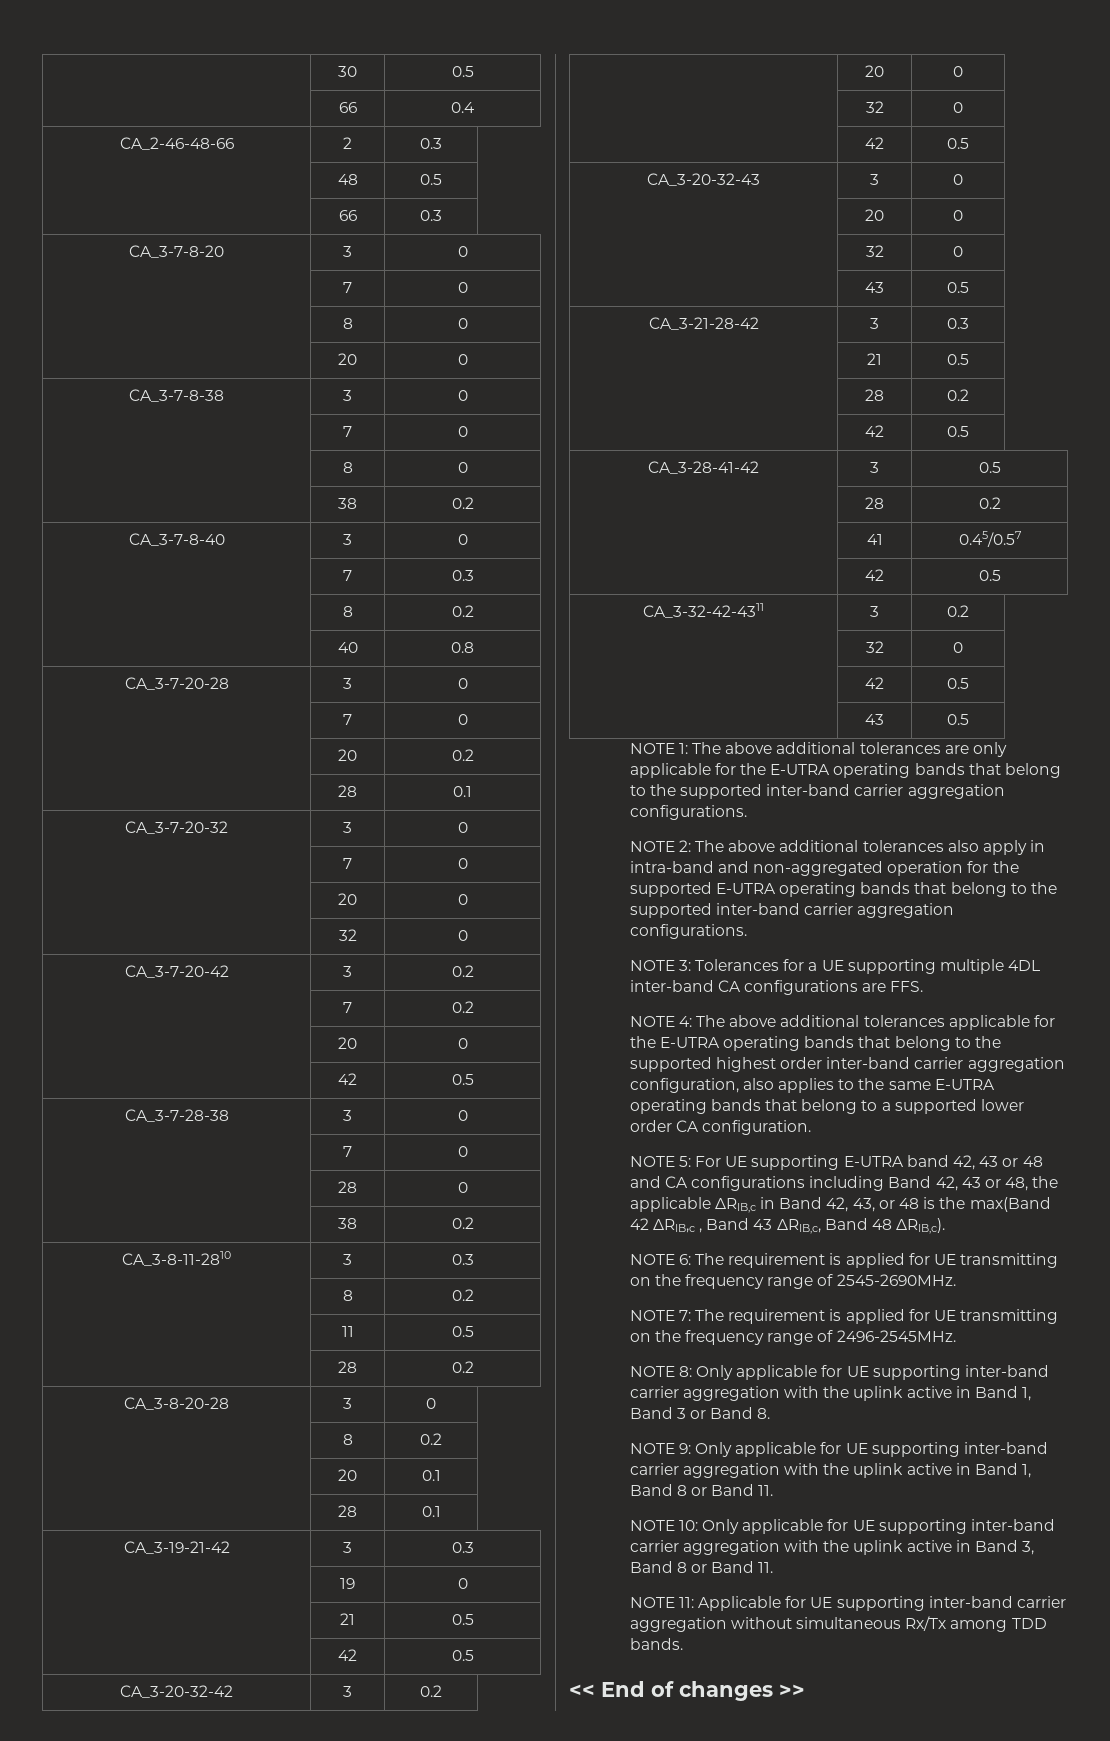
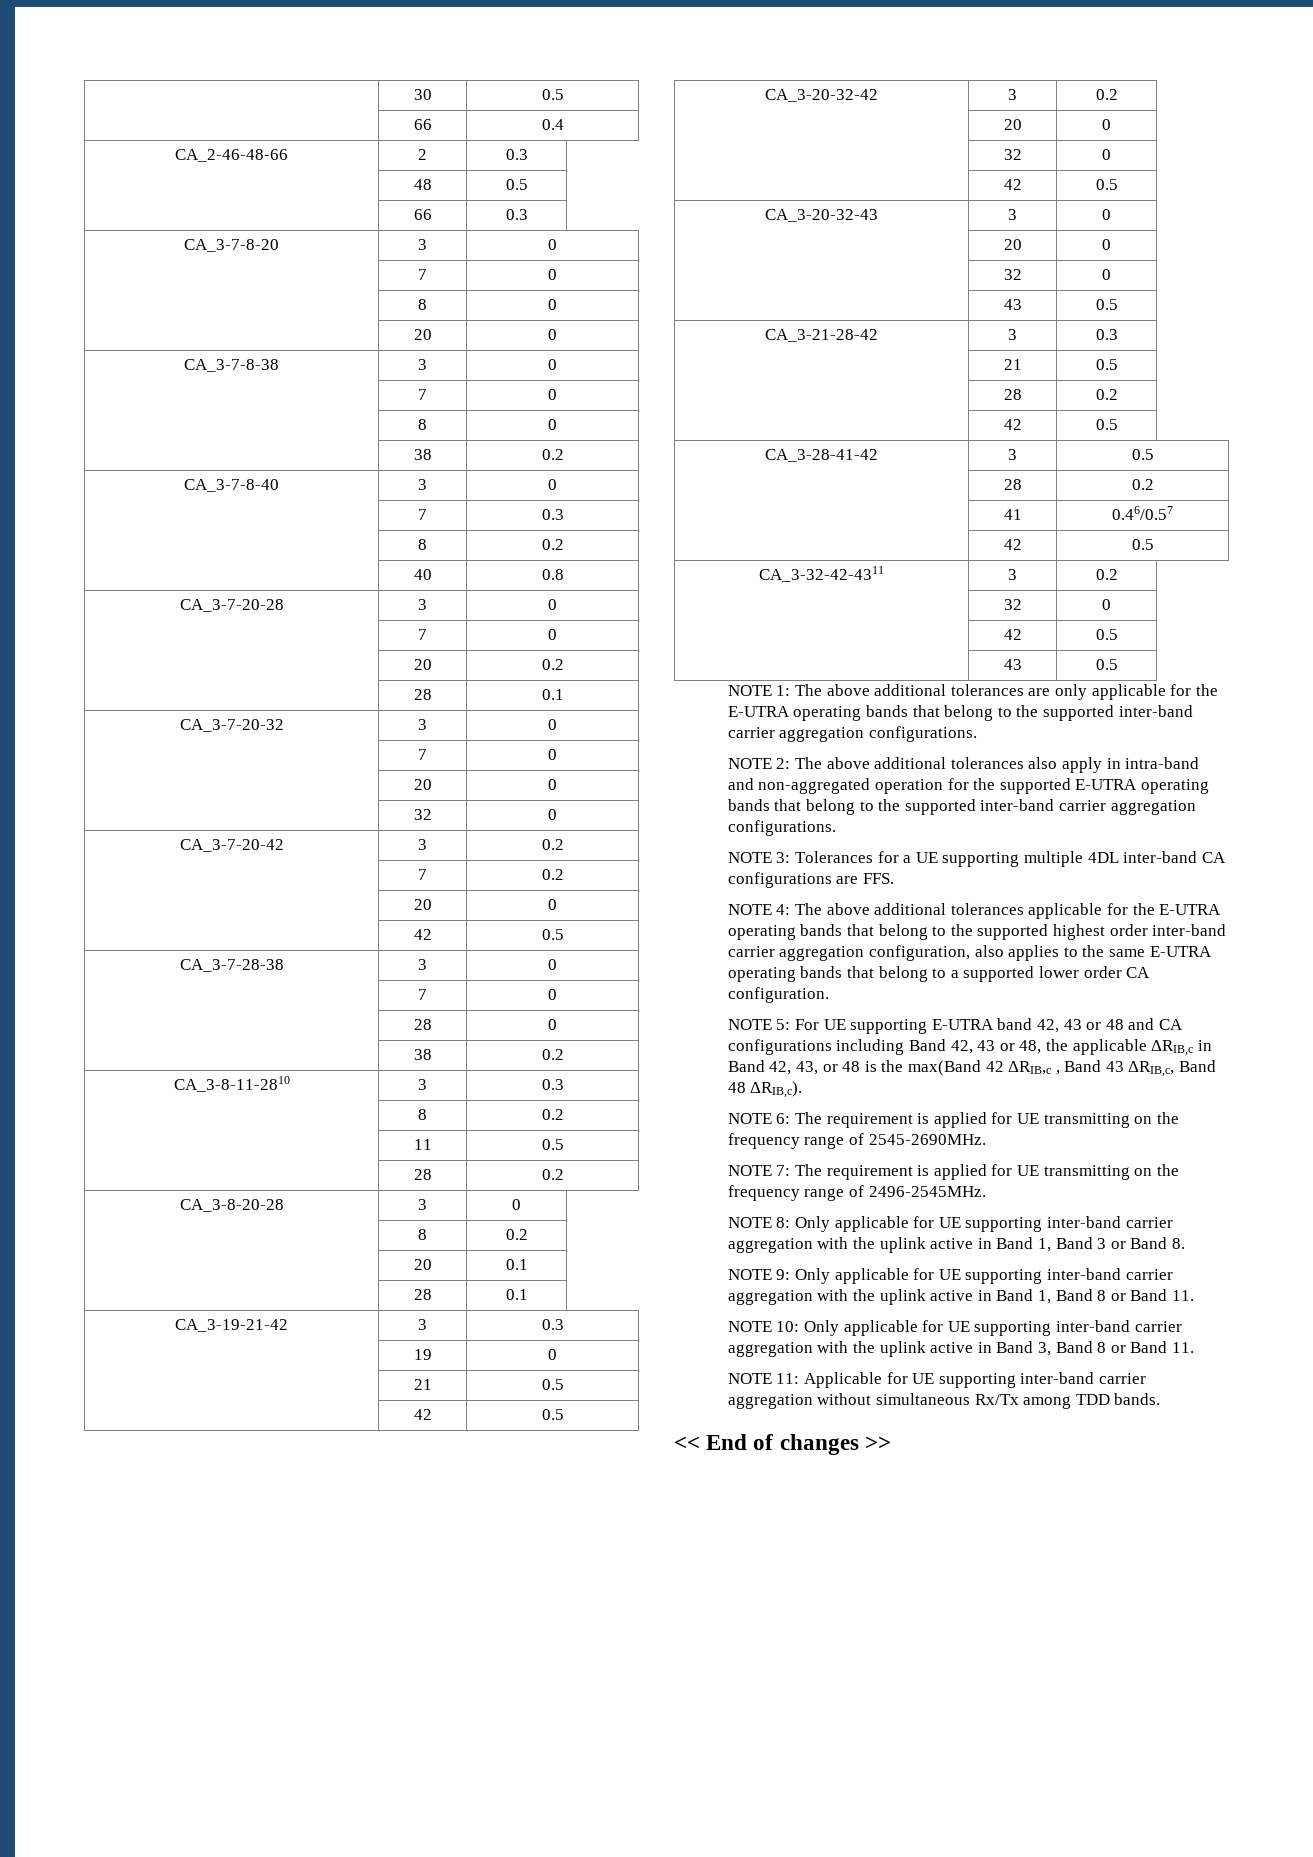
[958,531,1021,547] 0.45/0.57 -> [1112,506,1173,520] 0.46/0.57

